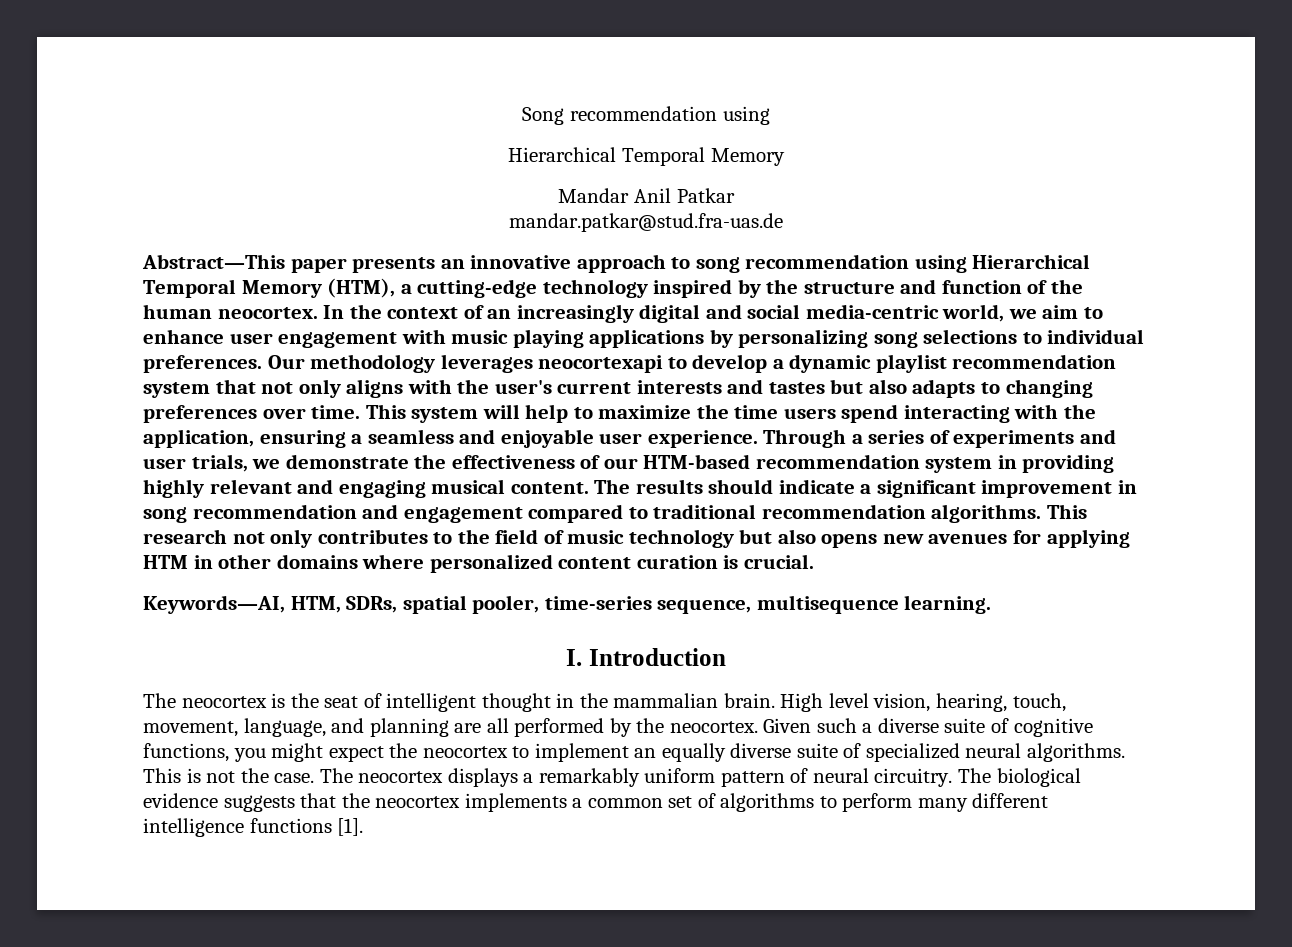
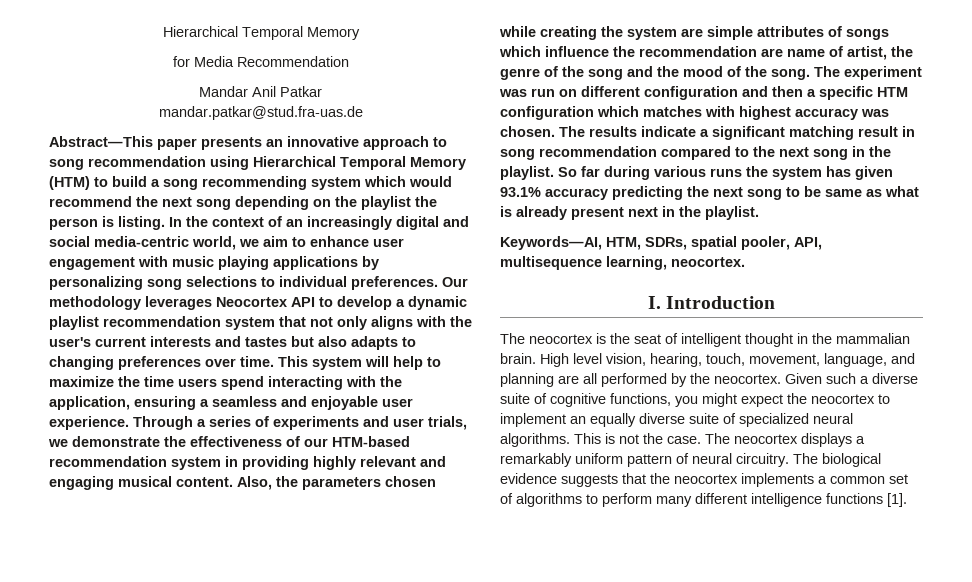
[522,106,770,125] [508,147,785,166] Song recommendation using // Hierarchical Temporal Memory -> [162,26,360,40] [172,56,349,67] Hierarchical Temporal Memory // for Media Recommendation
[327,278,1083,298] [143,304,318,319] (HTM), a cutting-edge technology inspired by the structure and function of the human neocortex. -> [49,176,452,190] [49,196,437,210] [49,216,165,230] (HTM) to build a song recommending system which would recommend the next song depending on the playlist the person is listing.
[538,355,664,373] neocortexapi -> [216,297,315,307] Neocortex API
(589, 488) none -> [237,476,436,490] [499,26,889,40] [499,46,913,60] [500,66,922,80] [499,86,908,100] [500,106,889,120] [500,126,555,137] Also, the parameters chosen while creating the system are simple attributes of songs which influence the recommendation are name of artist, the genre of the song and the mood of the song. The experiment was run on different configuration and then a specific HTM configuration which matches with highest accuracy was chosen.
[708,479,774,494] should -> (637, 131) none
[981,480,1113,498] improvement -> [789,126,898,140] matching result
[362,504,1087,523] [143,529,1130,548] [143,554,814,573] and engagement compared to traditional recommendation algorithms. This research not only contributes to the field of music technology but also opens new avenues for applying HTM in other domains where personalized content curation is crucial. -> [661,146,891,160] [500,166,893,180] [500,186,919,200] [500,206,759,220] compared to the next song in the playlist. So far during various runs the system has given 93.1% accuracy predicting the next song to be same as what is already present next in the playlist.
[544,595,992,614] time-series sequence, multisequence learning. -> [794,237,822,250] [500,256,745,270] API, multisequence learning, neocortex.

